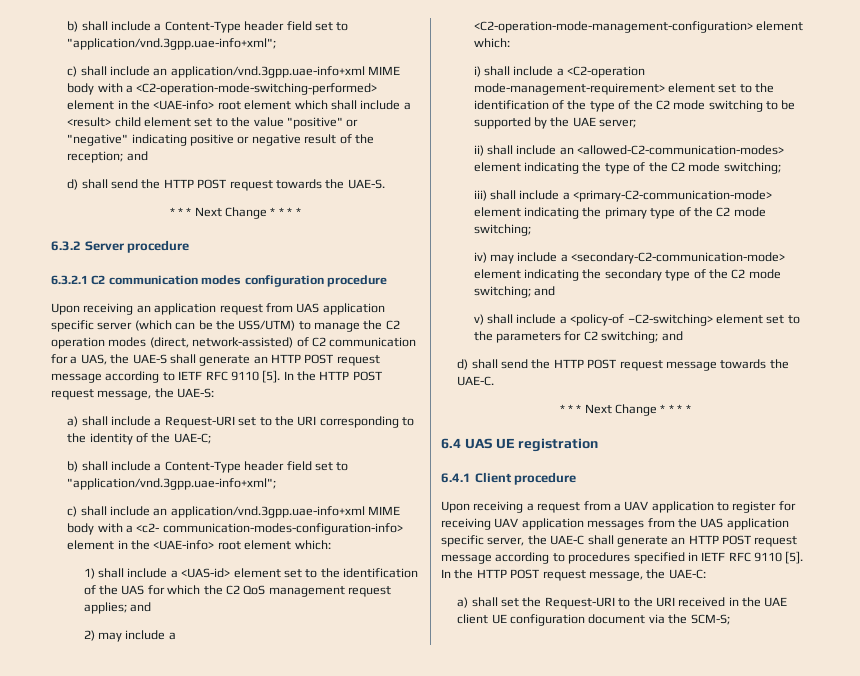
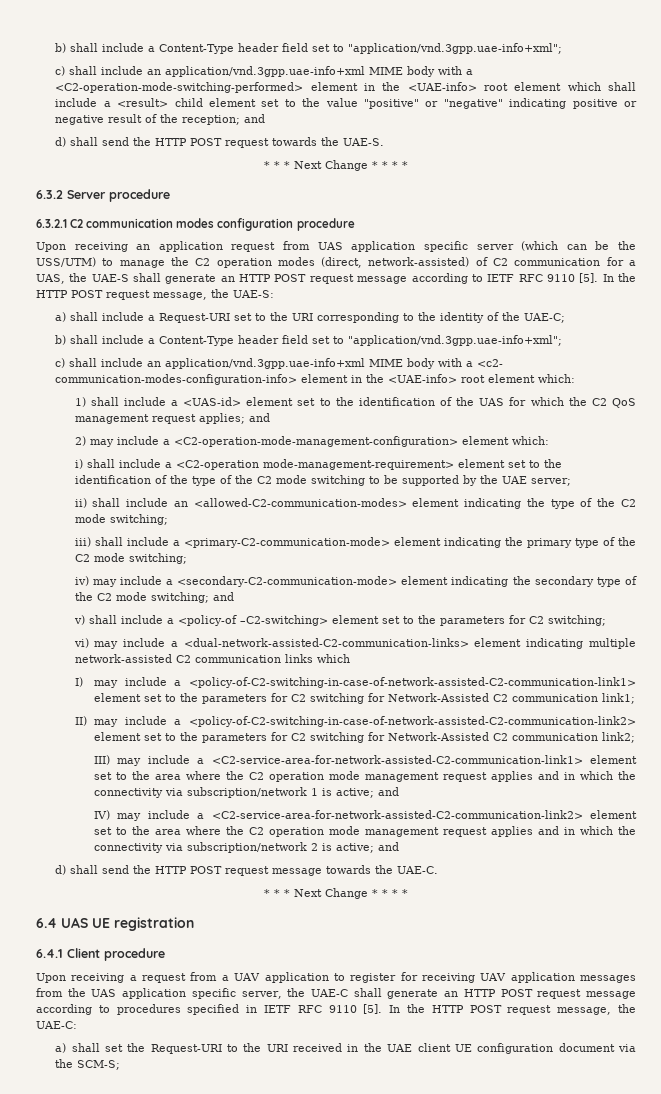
(659, 337) none -> [73,638,636,649] [74,654,350,663] [74,677,636,688] [93,693,635,704] [74,716,636,727] [93,732,635,743] [93,755,638,766] [93,771,636,782] [93,787,399,798] [93,810,638,821] [93,826,636,837] [93,842,374,853] // vi) may include a <dual-network-assisted-C2-communication-links> element indicating multiple network-assisted C2 communication links which // I) may include a <policy-of-C2-switching-in-case-of-network-assisted-C2-communication-link1> element set to the parameters for C2 switching for Network-Assisted C2 communication link1; // II) may include a <policy-of-C2-switching-in-case-of-network-assisted-C2-communication-link2> element set to the parameters for C2 switching for Network-Assisted C2 communication link2; // III) may include a <C2-service-area-for-network-assisted-C2-communication-link1> element set to the area where the C2 operation mode management request applies and in which the connectivity via subscription/network 1 is active; and // IV) may include a <C2-service-area-for-network-assisted-C2-communication-link2> element set to the area where the C2 operation mode management request applies and in which the connectivity via subscription/network 2 is active;

